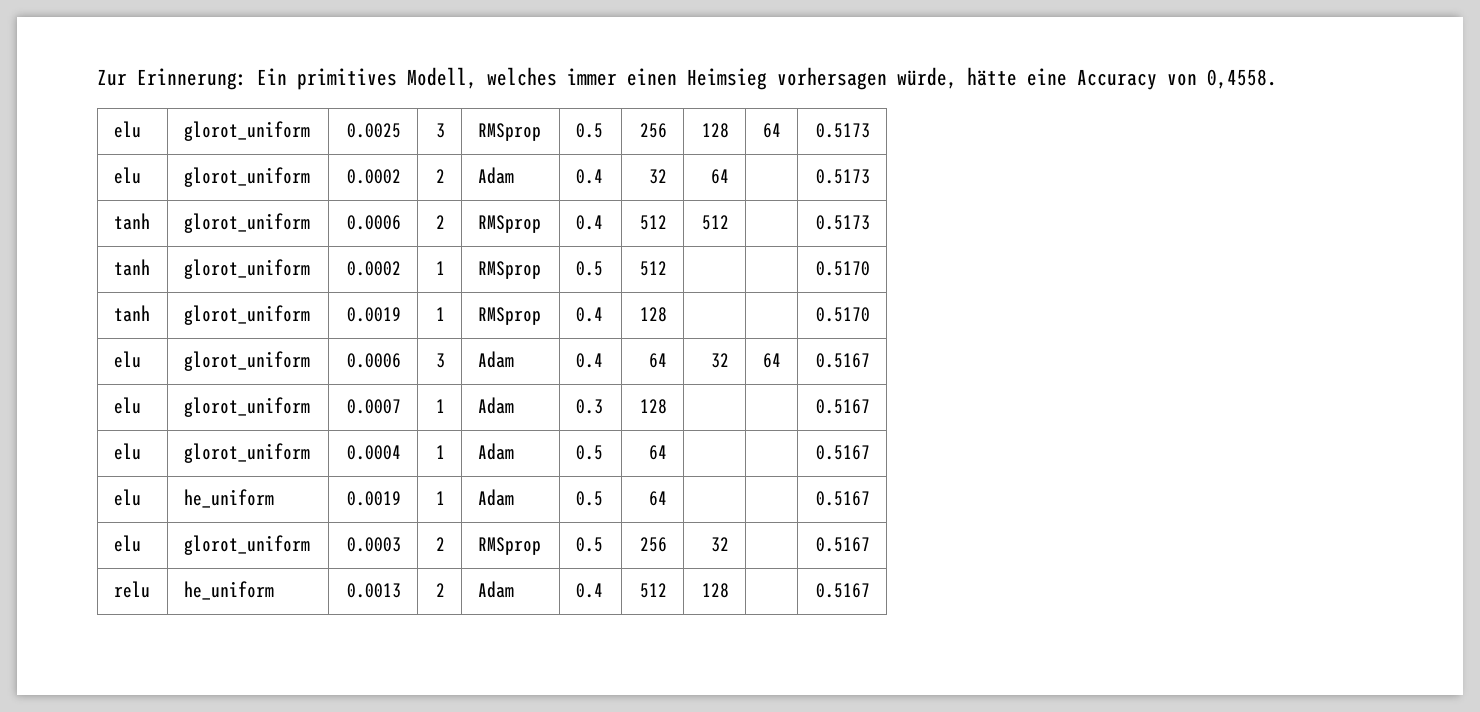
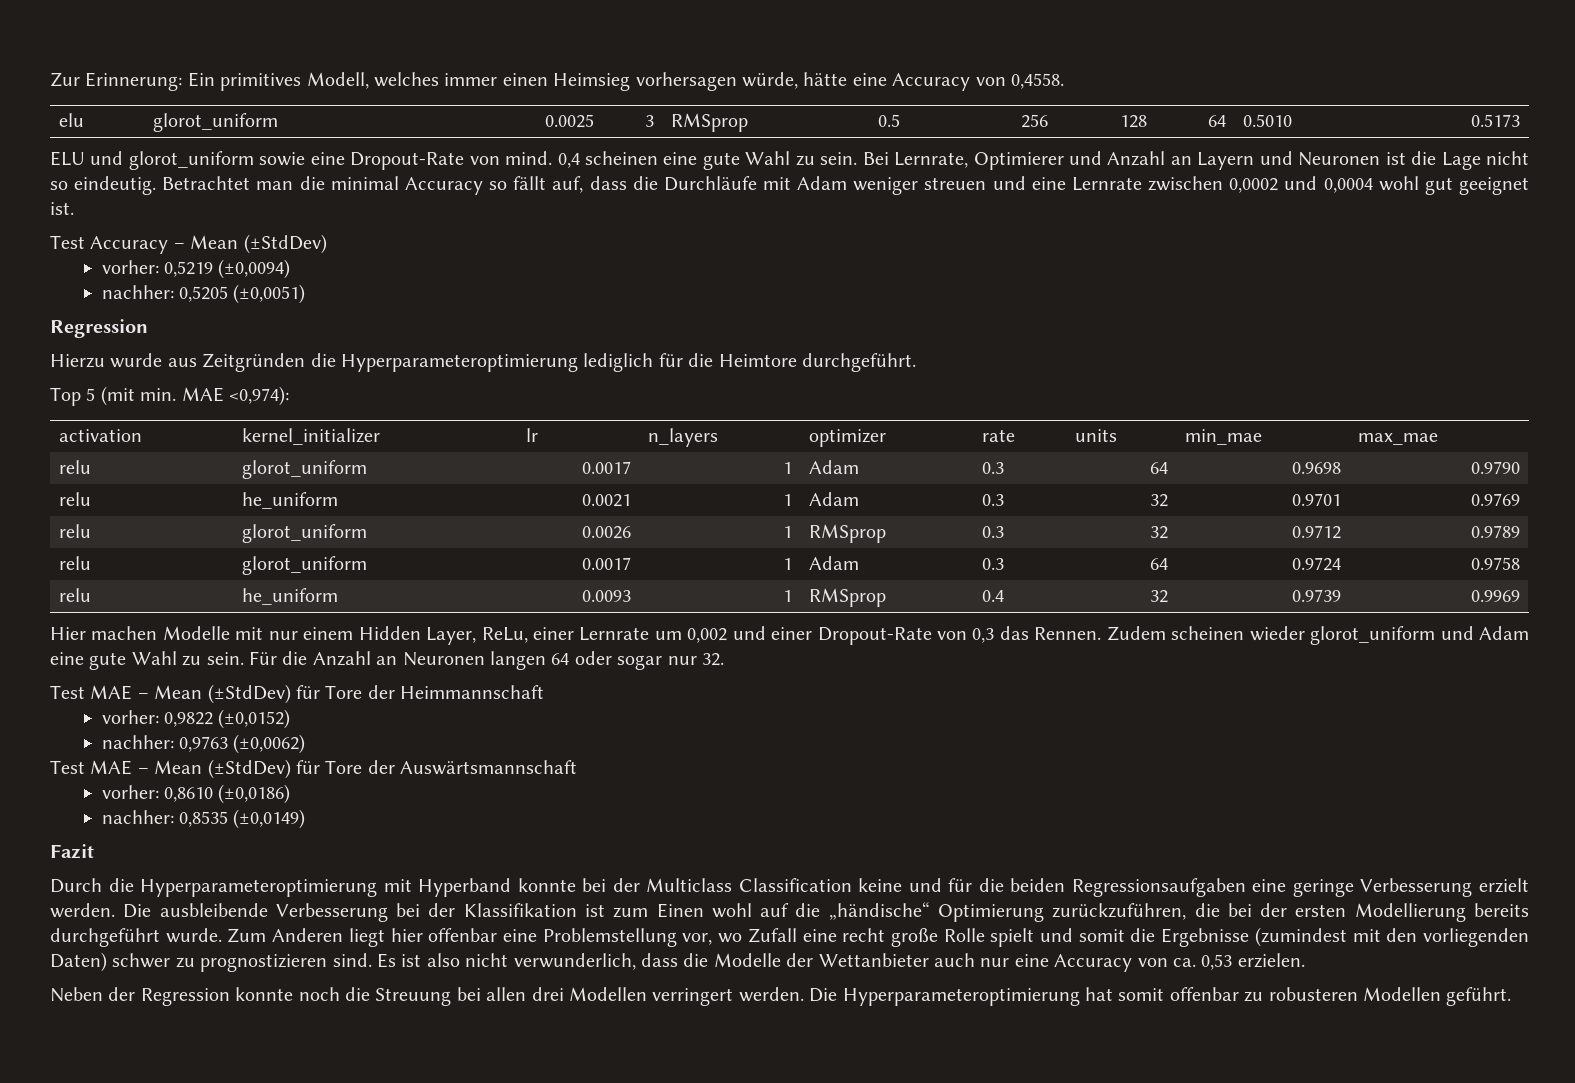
[816,123,871,138] [113,167,141,184] [183,167,310,187] [347,169,402,184] [436,169,446,183] [477,167,514,184] [575,169,603,184] [649,169,668,184] [711,169,730,184] [816,169,871,184] [113,213,150,230] [183,213,310,233] [347,215,402,230] [436,215,446,229] [477,215,541,233] [575,215,603,230] [640,215,668,230] [702,215,730,230] [816,215,871,230] [113,259,150,276] [183,259,310,279] [347,261,402,276] [436,261,446,275] [477,261,541,279] [575,261,603,276] [640,261,668,276] [816,261,871,276] [113,305,150,322] [183,305,310,325] [347,307,402,322] [436,307,446,321] [477,307,541,325] [575,307,603,322] [640,307,668,322] [816,307,871,322] [113,351,141,368] [183,351,310,371] [347,353,402,368] [436,353,446,368] [477,351,514,368] [575,353,603,368] [649,353,668,368] [711,353,730,368] [763,353,782,368] [816,353,871,368] [113,397,141,414] [183,397,310,417] [347,399,402,414] [436,399,446,413] [477,397,514,414] [575,399,603,414] [640,399,668,414] [816,399,871,414] [113,443,141,460] [183,443,310,463] [347,445,402,460] [436,445,446,459] [477,443,514,460] [575,445,603,460] [649,445,668,460] [816,445,871,460] [113,489,141,506] [183,489,274,508] [347,491,402,506] [436,491,446,505] [477,489,514,506] [575,491,603,506] [649,491,668,506] [816,491,871,506] [113,535,141,552] [183,535,310,555] [347,537,402,552] [436,537,446,551] [477,537,541,555] [575,537,603,552] [640,537,668,552] [711,537,730,552] [816,537,871,552] [113,581,150,598] [183,581,274,600] [347,583,402,598] [436,583,446,597] [477,581,514,598] [575,583,603,598] [640,583,668,598] [702,583,730,598] [816,583,871,598] | 0.5173 // elu | glorot_uniform | 0.0002 | 2 | Adam | 0.4 | 32 | 64 | | 0.5173 // tanh | glorot_uniform | 0.0006 | 2 | RMSprop | 0.4 | 512 | 512 | | 0.5173 // tanh | glorot_uniform | 0.0002 | 1 | RMSprop | 0.5 | 512 | | | 0.5170 // tanh | glorot_uniform | 0.0019 | 1 | RMSprop | 0.4 | 128 | | | 0.5170 // elu | glorot_uniform | 0.0006 | 3 | Adam | 0.4 | 64 | 32 | 64 | 0.5167 // elu | glorot_uniform | 0.0007 | 1 | Adam | 0.3 | 128 | | | 0.5167 // elu | glorot_uniform | 0.0004 | 1 | Adam | 0.5 | 64 | | | 0.5167 // elu | he_uniform | 0.0019 | 1 | Adam | 0.5 | 64 | | | 0.5167 // elu | glorot_uniform | 0.0003 | 2 | RMSprop | 0.5 | 256 | 32 | | 0.5167 // relu | he_uniform | 0.0013 | 2 | Adam | 0.4 | 512 | 128 | | 0.5167 -> [1242,114,1292,127] [1471,114,1521,127] [50,151,1529,170] [50,176,1530,195] [50,202,74,215] [50,234,327,254] [101,259,291,279] [101,284,306,304] [50,319,148,338] [50,353,916,372] [50,386,289,406] [58,429,142,442] [241,428,380,445] [525,428,538,442] [647,428,718,447] [808,429,886,447] [981,429,1015,442] [1074,429,1117,442] [1184,429,1262,445] [1357,433,1438,445] [58,460,91,474] [241,460,367,479] [582,461,632,474] [783,462,793,474] [808,460,859,474] [981,462,1004,474] [1150,462,1169,474] [1292,462,1342,474] [1471,461,1521,474] [58,492,91,506] [241,492,338,509] [582,494,632,507] [783,494,793,506] [808,492,859,506] [981,494,1004,506] [1150,494,1169,507] [1292,493,1342,506] [1471,493,1521,506] [58,524,91,538] [241,524,367,543] [582,526,632,539] [783,526,793,538] [808,524,886,543] [981,526,1004,538] [1150,526,1169,539] [1292,525,1342,539] [1471,525,1521,538] [58,556,91,570] [241,556,367,575] [582,557,632,570] [783,558,793,570] [808,556,859,570] [981,558,1004,570] [1150,558,1169,570] [1292,557,1342,571] [1471,557,1521,570] [58,588,91,602] [241,588,338,605] [582,590,632,602] [783,590,793,602] [808,588,886,607] [981,590,1004,602] [1150,590,1169,603] [1292,589,1342,602] [1471,590,1521,602] [50,626,1530,645] [50,651,724,670] [50,684,545,704] [101,709,291,729] [101,734,306,754] [50,759,578,779] [101,784,291,804] [101,809,306,829] [50,844,94,859] [50,878,1529,897] [50,902,1529,922] [50,927,1529,947] [50,952,1305,972] [50,987,1512,1006] | 0.5010 | 0.5173 // ELU und glorot_uniform sowie eine Dropout-Rate von mind. 0,4 scheinen eine gute Wahl zu sein. Bei Lernrate, Optimierer und Anzahl an Layern und Neuronen ist die Lage nicht so eindeutig. Betrachtet man die minimal Accuracy so fällt auf, dass die Durchläufe mit Adam weniger streuen und eine Lernrate zwischen 0,0002 und 0,0004 wohl gut geeignet ist. // Test Accuracy – Mean (±StdDev) // vorher: 0,5219 (±0,0094) // nachher: 0,5205 (±0,0051) // Regression // Hierzu wurde aus Zeitgründen die Hyperparameteroptimierung lediglich für die Heimtore durchgeführt. // Top 5 (mit min. MAE <0,974): // activation | kernel_initializer | lr | n_layers | optimizer | rate | units | min_mae | max_mae // relu | glorot_uniform | 0.0017 | 1 | Adam | 0.3 | 64 | 0.9698 | 0.9790 // relu | he_uniform | 0.0021 | 1 | Adam | 0.3 | 32 | 0.9701 | 0.9769 // relu | glorot_uniform | 0.0026 | 1 | RMSprop | 0.3 | 32 | 0.9712 | 0.9789 // relu | glorot_uniform | 0.0017 | 1 | Adam | 0.3 | 64 | 0.9724 | 0.9758 // relu | he_uniform | 0.0093 | 1 | RMSprop | 0.4 | 32 | 0.9739 | 0.9969 // Hier machen Modelle mit nur einem Hidden Layer, ReLu, einer Lernrate um 0,002 und einer Dropout-Rate von 0,3 das Rennen. Zudem scheinen wieder glorot_uniform und Adam eine gute Wahl zu sein. Für die Anzahl an Neuronen langen 64 oder sogar nur 32. // Test MAE – Mean (±StdDev) für Tore der Heimmannschaft // vorher: 0,9822 (±0,0152) // nachher: 0,9763 (±0,0062) // Test MAE – Mean (±StdDev) für Tore der Auswärtsmannschaft // vorher: 0,8610 (±0,0186) // nachher: 0,8535 (±0,0149) // Fazit // Durch die Hyperparameteroptimierung mit Hyperband konnte bei der Multiclass Classification keine und für die beiden Regressionsaufgaben eine geringe Verbesserung erzielt werden. Die ausbleibende Verbesserung bei der Klassifikation ist zum Einen wohl auf die „händische“ Optimierung zurückzuführen, die bei der ersten Modellierung bereits durchgeführt wurde. Zum Anderen liegt hier offenbar eine Problemstellung vor, wo Zufall eine recht große Rolle spielt und somit die Ergebnisse (zumindest mit den vorliegenden Daten) schwer zu prognostizieren sind. Es ist also nicht verwunderlich, dass die Modelle der Wettanbieter auch nur eine Accuracy von ca. 0,53 erzielen. // Neben der Regression konnte noch die Streuung bei allen drei Modellen verringert werden. Die Hyperparameteroptimierung hat somit offenbar zu robusteren Modellen geführt.

